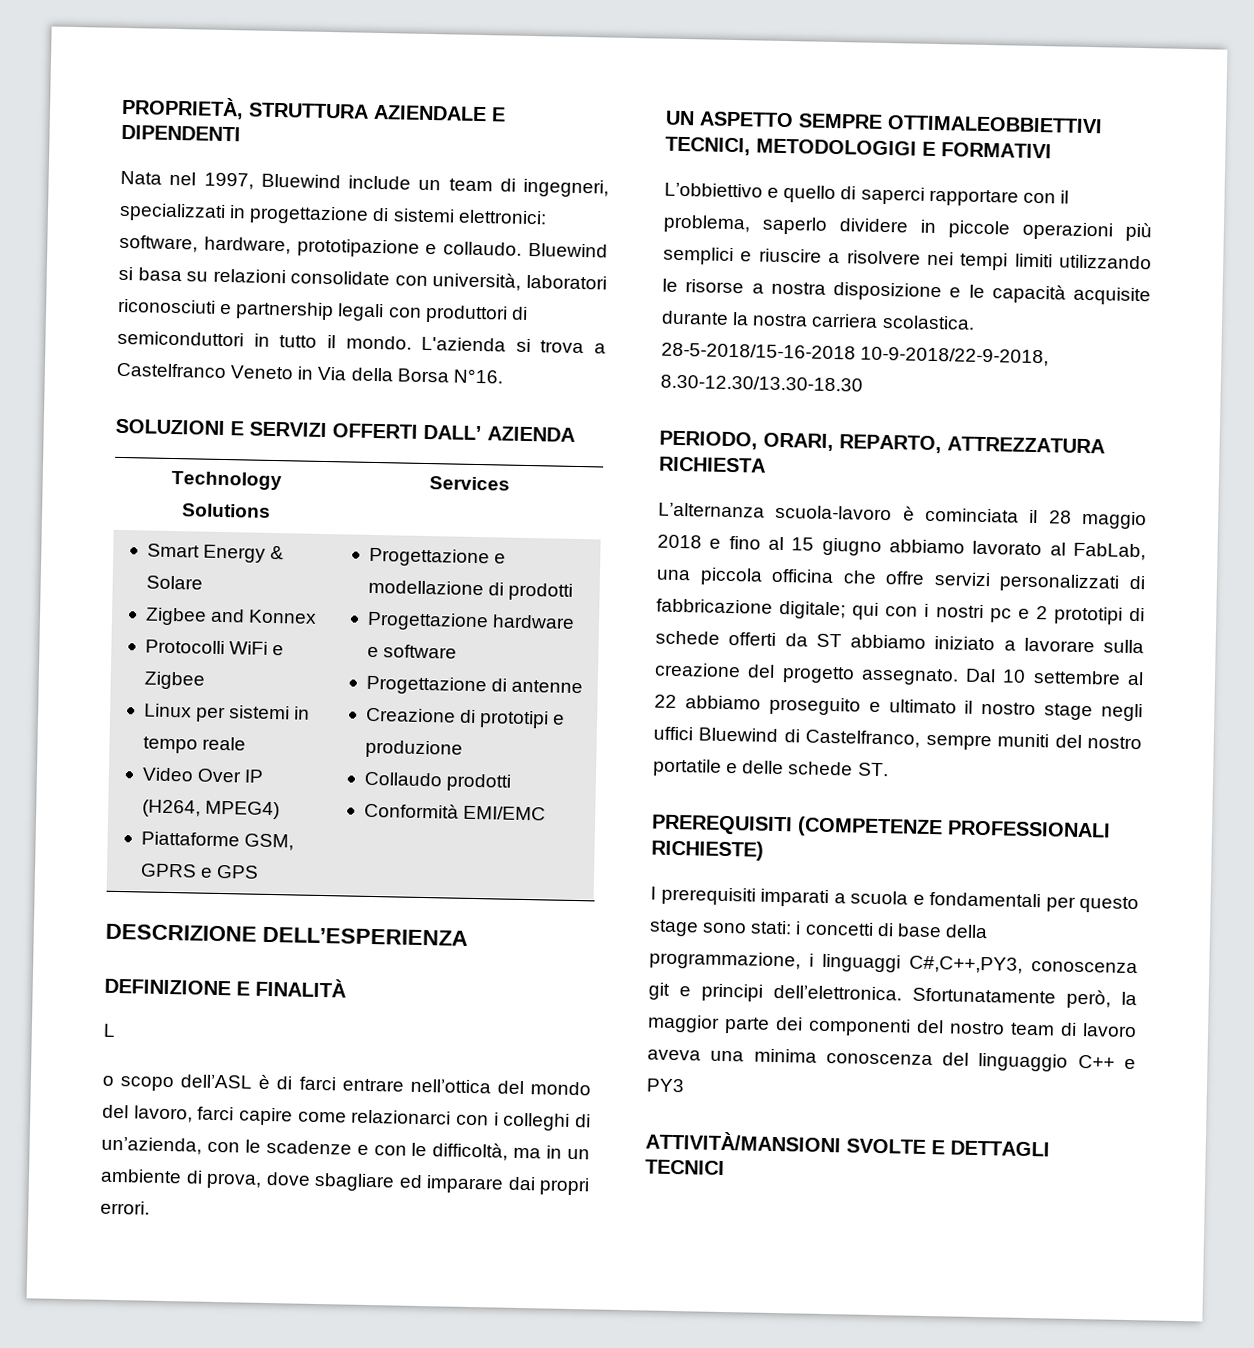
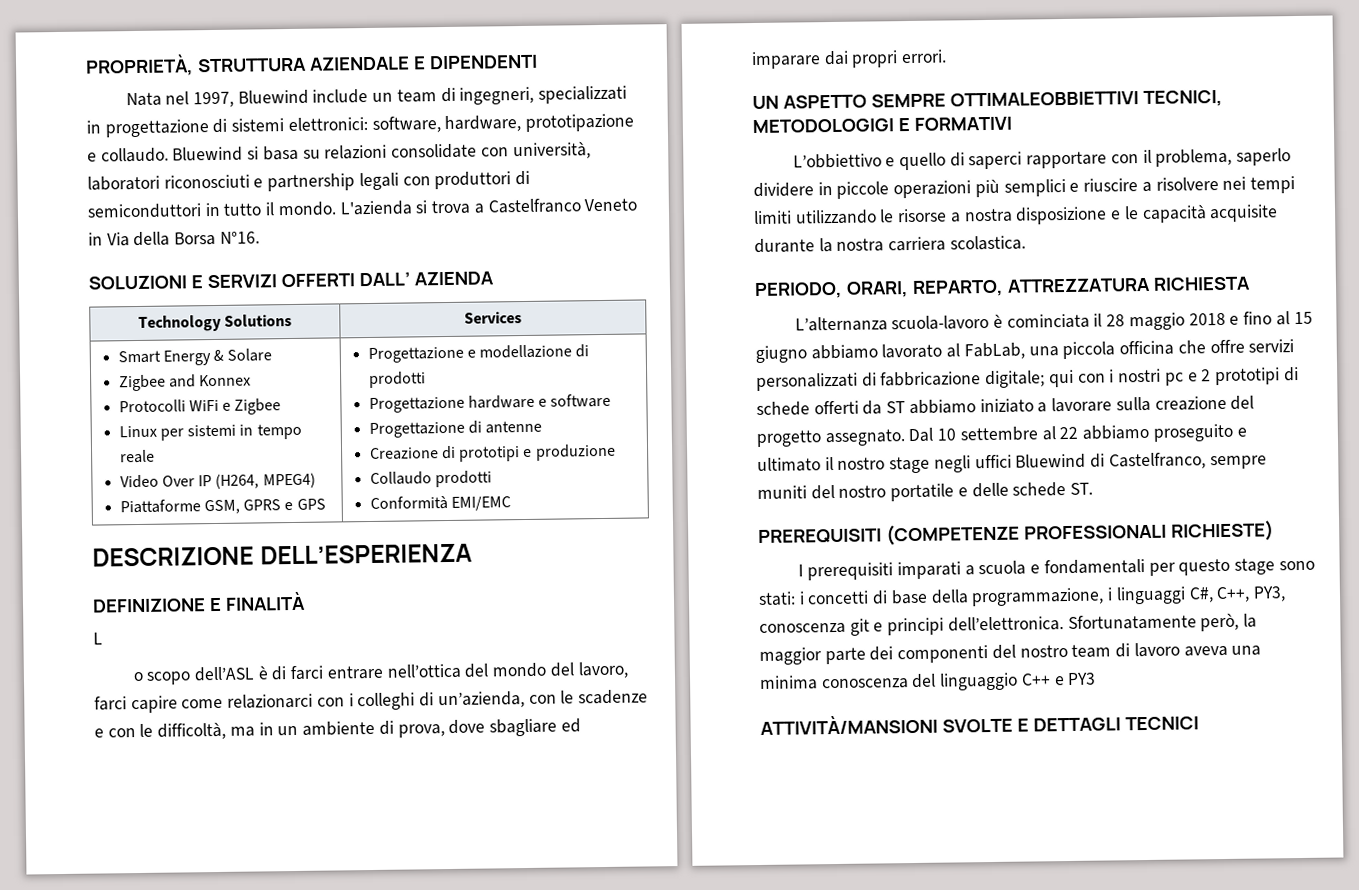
[661,342,1050,367] [660,374,863,392] 28-5-2018/15-16-2018 10-9-2018/22-9-2018, 8.30-12.30/13.30-18.30 -> (1026, 243) none
[909,955,1023,974] C#,C++,PY3, -> [1188,586,1286,603] C#, C++, PY3,

